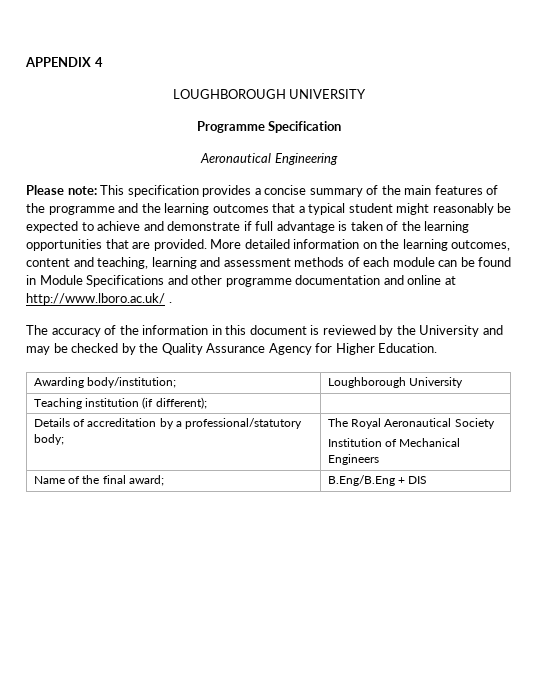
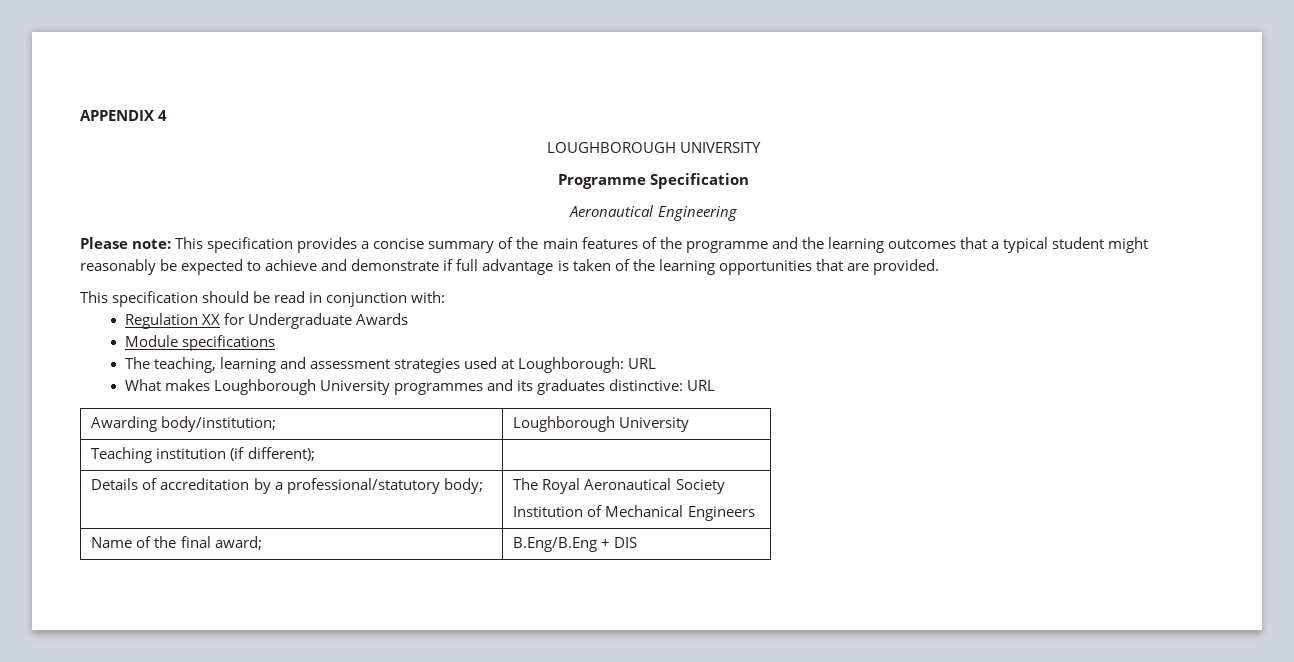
[210,239,511,251] [26,257,512,269] [26,275,456,287] [26,293,172,305] [26,325,503,337] [26,343,438,355] More detailed information on the learning outcomes, content and teaching, learning and assessment methods of each module can be found in Module Specifications and other programme documentation and online at http://www.lboro.ac.uk/ . // The accuracy of the information in this document is reviewed by the University and may be checked by the Quality Assurance Agency for Higher Education. -> [80,291,446,307] [124,313,409,329] [124,335,275,351] [124,357,657,373] [124,379,716,395] // This specification should be read in conjunction with: // Regulation XX for Undergraduate Awards // Module specifications // The teaching, learning and assessment strategies used at Loughborough: URL // What makes Loughborough University programmes and its graduates distinctive: URL

